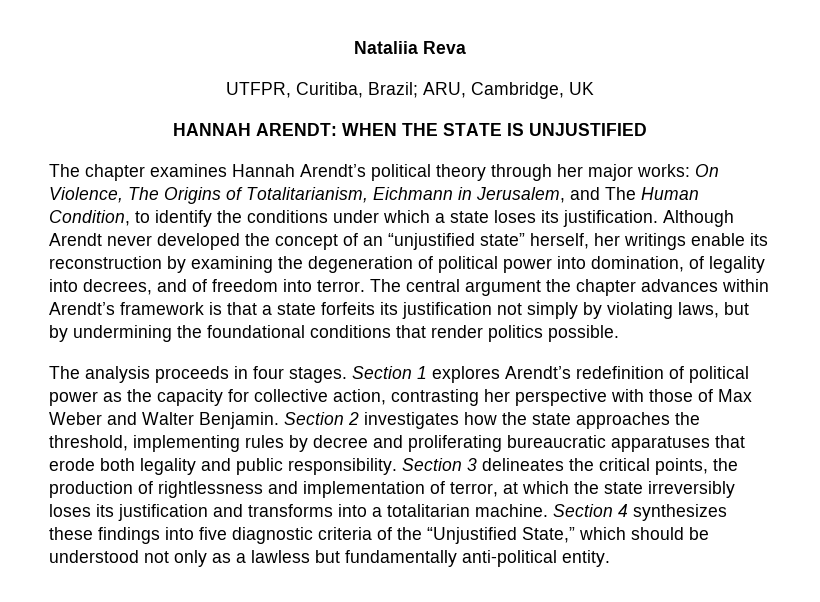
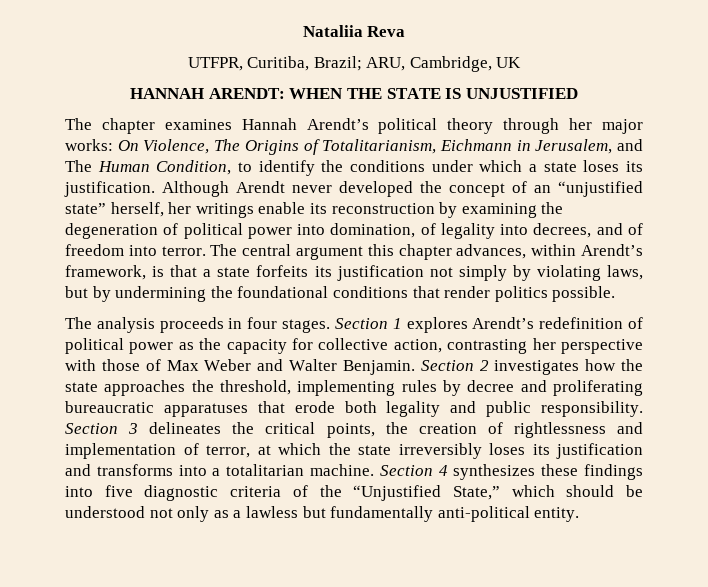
[546,279,718,296] the chapter advances -> [367,244,527,260] this chapter advances,
[120,302,204,315] framework -> [65,265,146,280] framework,
[49,481,133,498] production -> [418,423,477,434] creation

